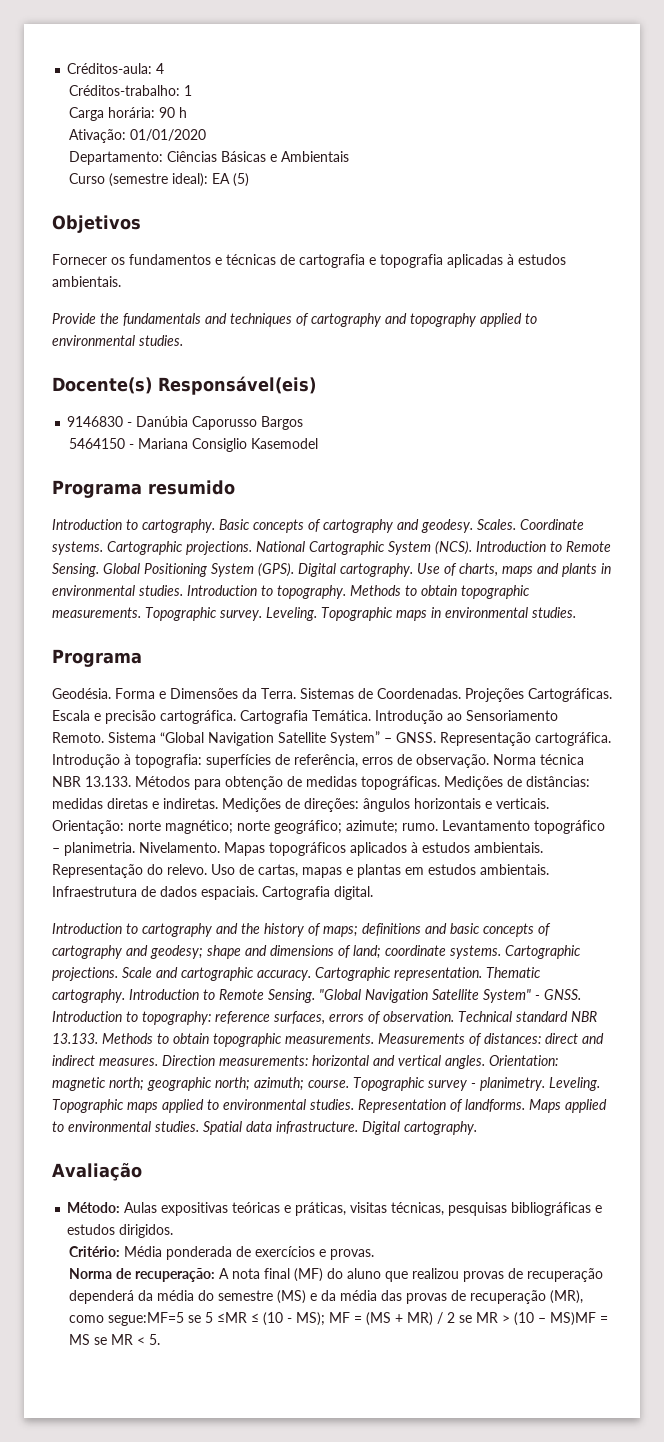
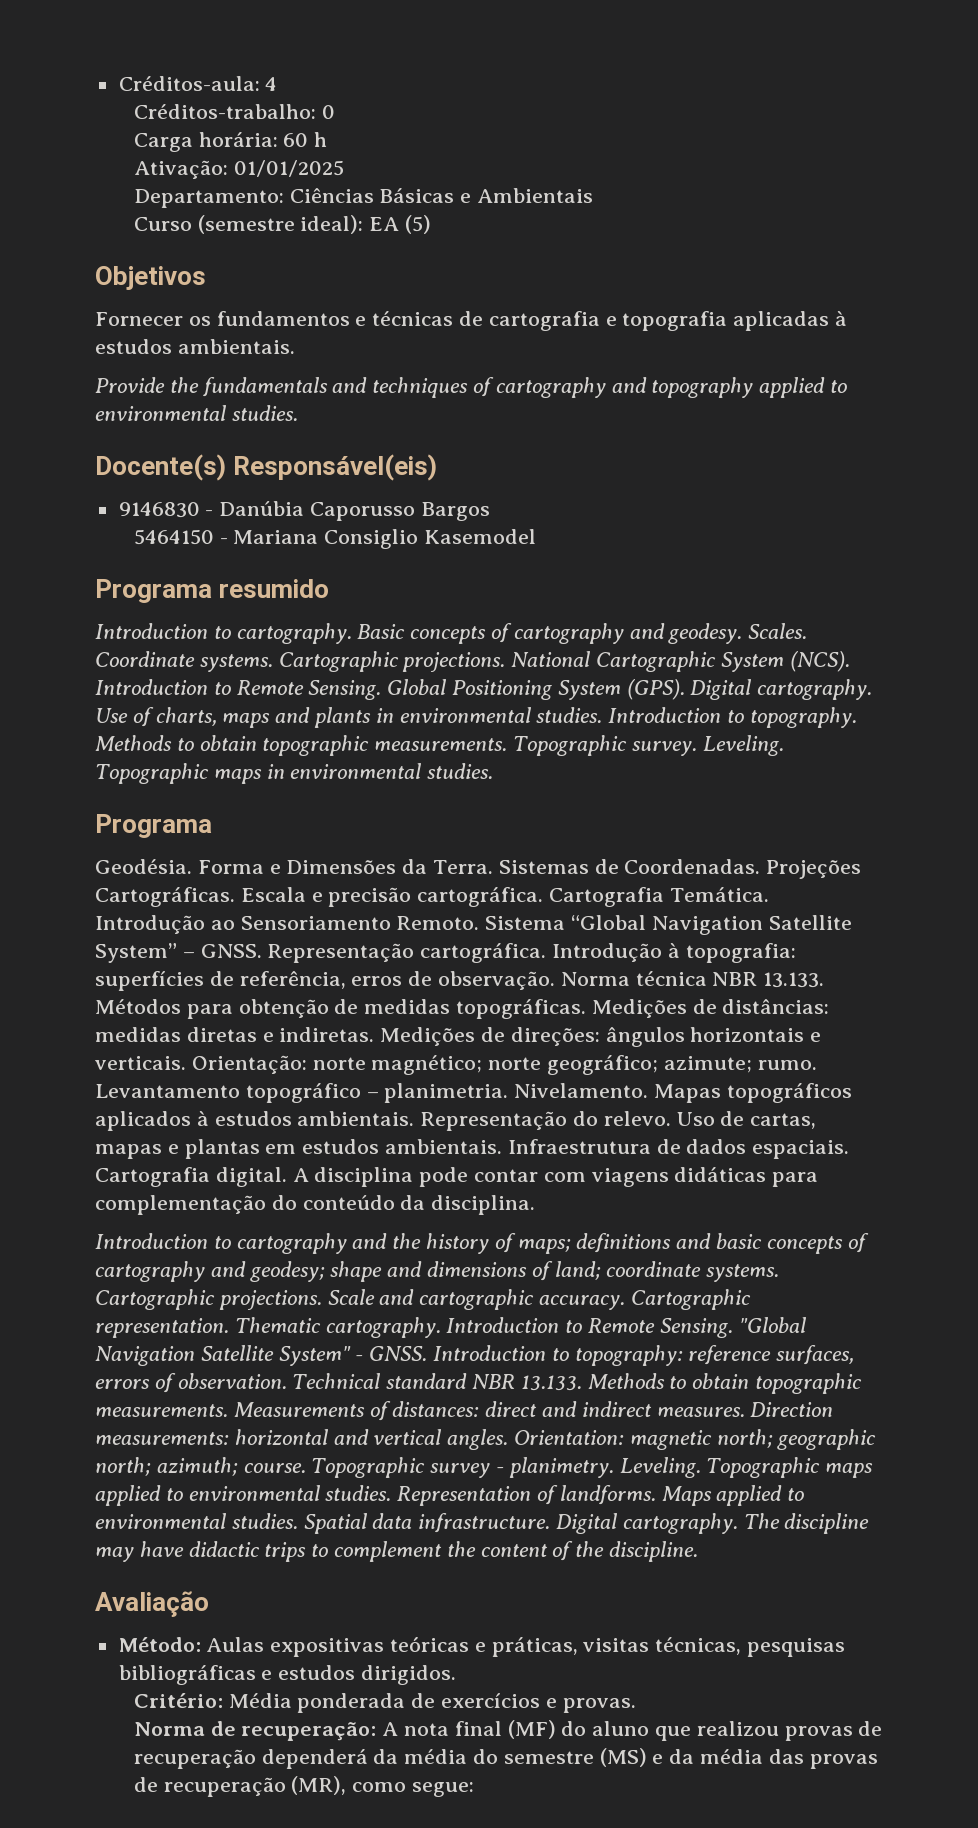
[183,85,192,96] 1 -> [321,105,335,119] 0
[158,107,175,118] 90 -> [283,133,309,147] 60
[129,129,206,141] 01/01/2020 -> [233,160,344,177] 01/01/2025
(373, 893) none -> [292,1167,819,1187] [95,1195,536,1215] A disciplina pode contar com viagens didáticas para complementação do conteúdo da disciplina.
(477, 1128) none -> [743,1513,870,1534] [95,1541,699,1562] The discipline may have didactic trips to complement the content of the discipline.
[107,1312,608,1326] [68,1334,160,1345] segue:MF=5 se 5 ≤MR ≤ (10 - MS); MF = (MS + MR) / 2 se MR > (10 – MS)MF = MS se MR < 5. -> [411,1782,474,1797] segue:

